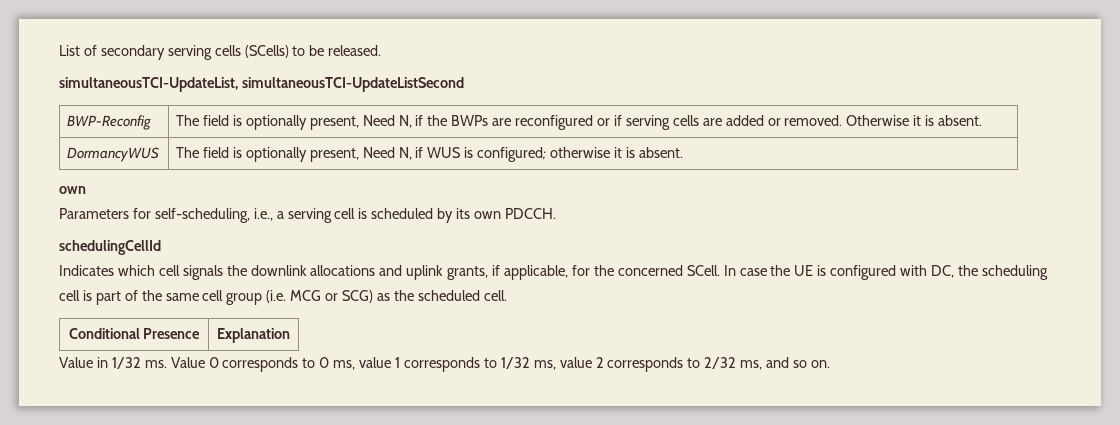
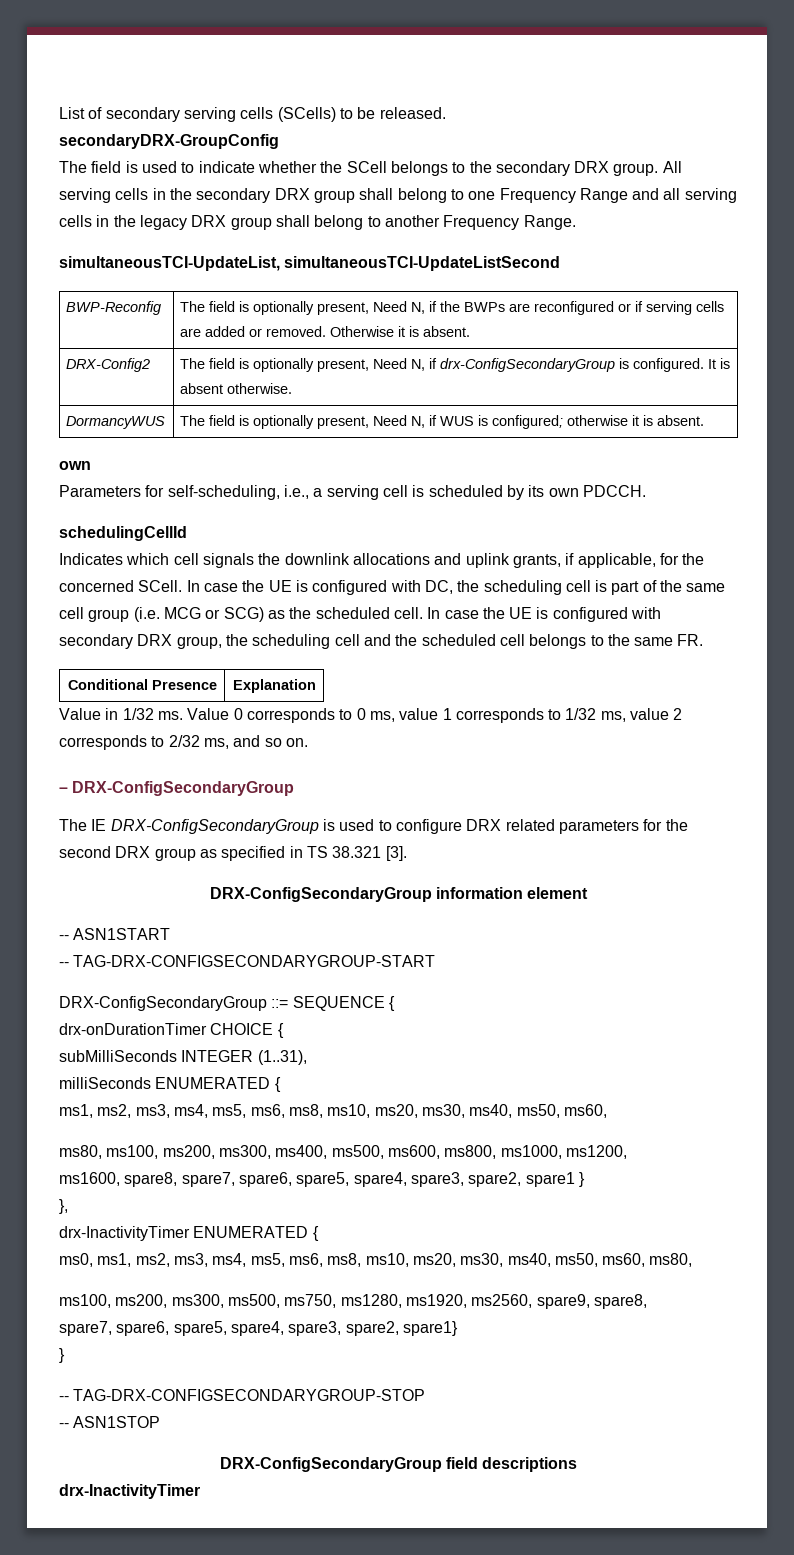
(382, 50) none -> [59,134,279,149] [59,161,682,176] [59,188,737,203] [59,215,576,230] // secondaryDRX-GroupConfig // The field is used to indicate whether the SCell belongs to the secondary DRX group. All serving cells in the secondary DRX group shall belong to one Frequency Range and all serving cells in the legacy DRX group shall belong to another Frequency Range.
(983, 120) none -> [66,358,151,372] [180,358,731,372] [180,383,293,394] // DRX-Config2 | The field is optionally present, Need N, if drx-ConfigSecondaryGroup is configured. It is absent otherwise.
(507, 295) none -> [427,607,662,622] [59,634,704,649] In case the UE is configured with secondary DRX group, the scheduling cell and the scheduled cell belongs to the same FR.
(830, 364) none -> [59,781,295,796] [59,819,688,834] [59,846,407,861] [209,887,589,902] [59,928,171,940] [59,955,436,967] [59,996,395,1011] [59,1023,284,1038] [59,1050,307,1065] [59,1077,281,1092] [59,1104,607,1118] [59,1145,627,1159] [59,1172,585,1187] [59,1199,68,1214] [59,1226,319,1241] [59,1253,693,1267] [59,1294,647,1309] [59,1321,458,1336] [59,1348,65,1363] [59,1389,426,1401] [59,1416,161,1428] [219,1457,578,1472] [59,1484,200,1499] // – DRX-ConfigSecondaryGroup // The IE DRX-ConfigSecondaryGroup is used to configure DRX related parameters for the second DRX group as specified in TS 38.321 [3]. // DRX-ConfigSecondaryGroup information element // -- ASN1START // -- TAG-DRX-CONFIGSECONDARYGROUP-START // DRX-ConfigSecondaryGroup ::= SEQUENCE { // drx-onDurationTimer CHOICE { // subMilliSeconds INTEGER (1..31), // milliSeconds ENUMERATED { // ms1, ms2, ms3, ms4, ms5, ms6, ms8, ms10, ms20, ms30, ms40, ms50, ms60, // ms80, ms100, ms200, ms300, ms400, ms500, ms600, ms800, ms1000, ms1200, // ms1600, spare8, spare7, spare6, spare5, spare4, spare3, spare2, spare1 } // }, // drx-InactivityTimer ENUMERATED { // ms0, ms1, ms2, ms3, ms4, ms5, ms6, ms8, ms10, ms20, ms30, ms40, ms50, ms60, ms80, // ms100, ms200, ms300, ms500, ms750, ms1280, ms1920, ms2560, spare9, spare8, // spare7, spare6, spare5, spare4, spare3, spare2, spare1} // } // -- TAG-DRX-CONFIGSECONDARYGROUP-STOP // -- ASN1STOP // DRX-ConfigSecondaryGroup field descriptions // drx-InactivityTimer

